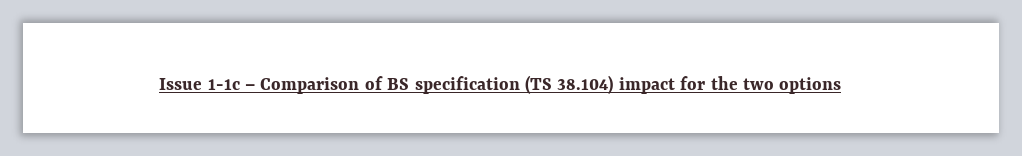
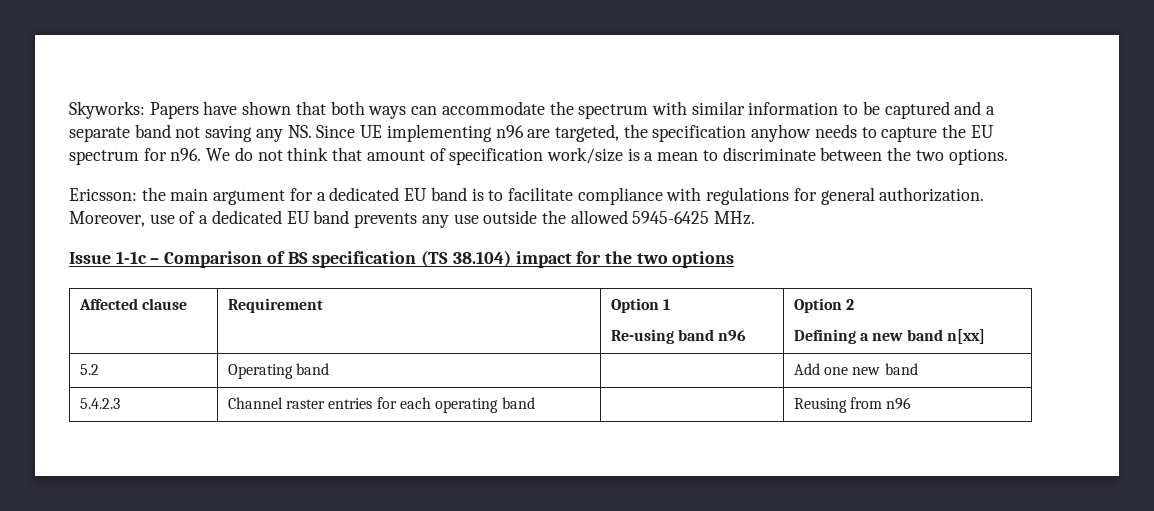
(159, 84) none -> [69,101,996,119] [69,124,994,142] [69,147,1008,165] [69,187,985,205] [69,210,756,228] Skyworks: Papers have shown that both ways can accommodate the spectrum with similar information to be captured and a separate band not saving any NS. Since UE implementing n96 are targeted, the specification anyhow needs to capture the EU spectrum for n96. We do not think that amount of specification work/size is a mean to discriminate between the two options. // Ericsson: the main argument for a dedicated EU band is to facilitate compliance with regulations for general authorization. Moreover, use of a dedicated EU band prevents any use outside the allowed 5945-6425 MHz. //
(842, 85) none -> [78,298,188,310] [227,298,323,313] [610,298,671,313] [610,329,747,344] [793,298,855,313] [793,329,985,344] [79,364,99,375] [227,363,330,379] [793,363,918,375] [79,398,120,409] [227,397,535,413] [793,397,912,413] // Affected clause | Requirement | Option 1 // Re-using band n96 | Option 2 // Defining a new band n[xx] // 5.2 | Operating band | | Add one new band // 5.4.2.3 | Channel raster entries for each operating band | | Reusing from n96

